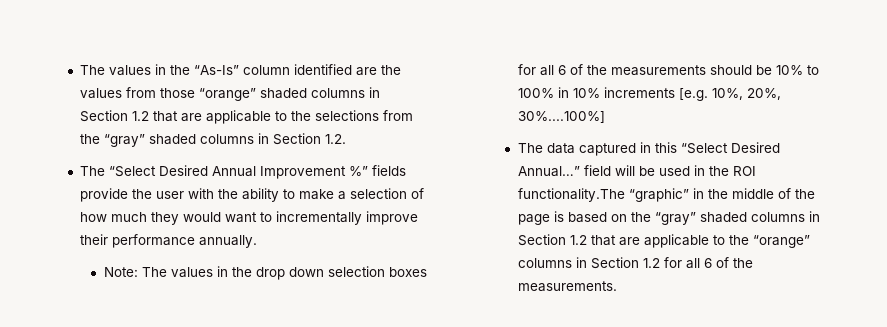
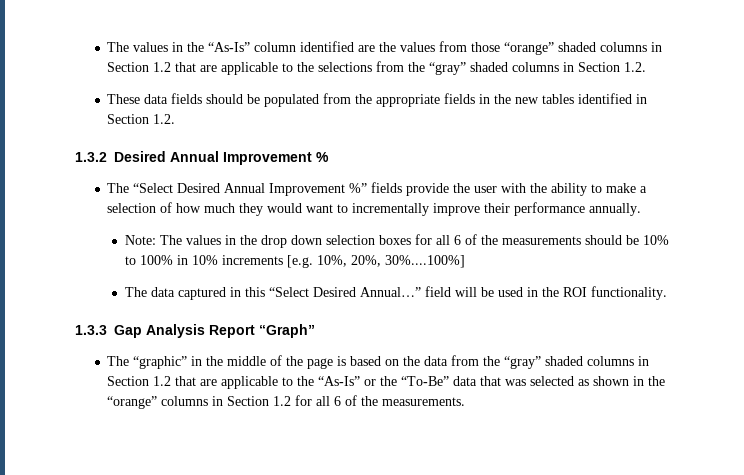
(347, 139) none -> [107,93,648,107] [107,114,176,124] [75,151,329,165] // These data fields should be populated from the appropriate fields in the new tables identified in Section 1.2. // 1.3.2 Desired Annual Improvement %
[517,188,625,202] functionality.The -> [590,286,667,300] [75,324,315,338] [107,356,130,366] functionality. // 1.3.3 Gap Analysis Report “Graph” // The
(651, 217) none -> [424,355,501,366] data from the
(749, 240) none -> [318,376,666,386] “As-Is” or the “To-Be” data that was selected as shown in the

